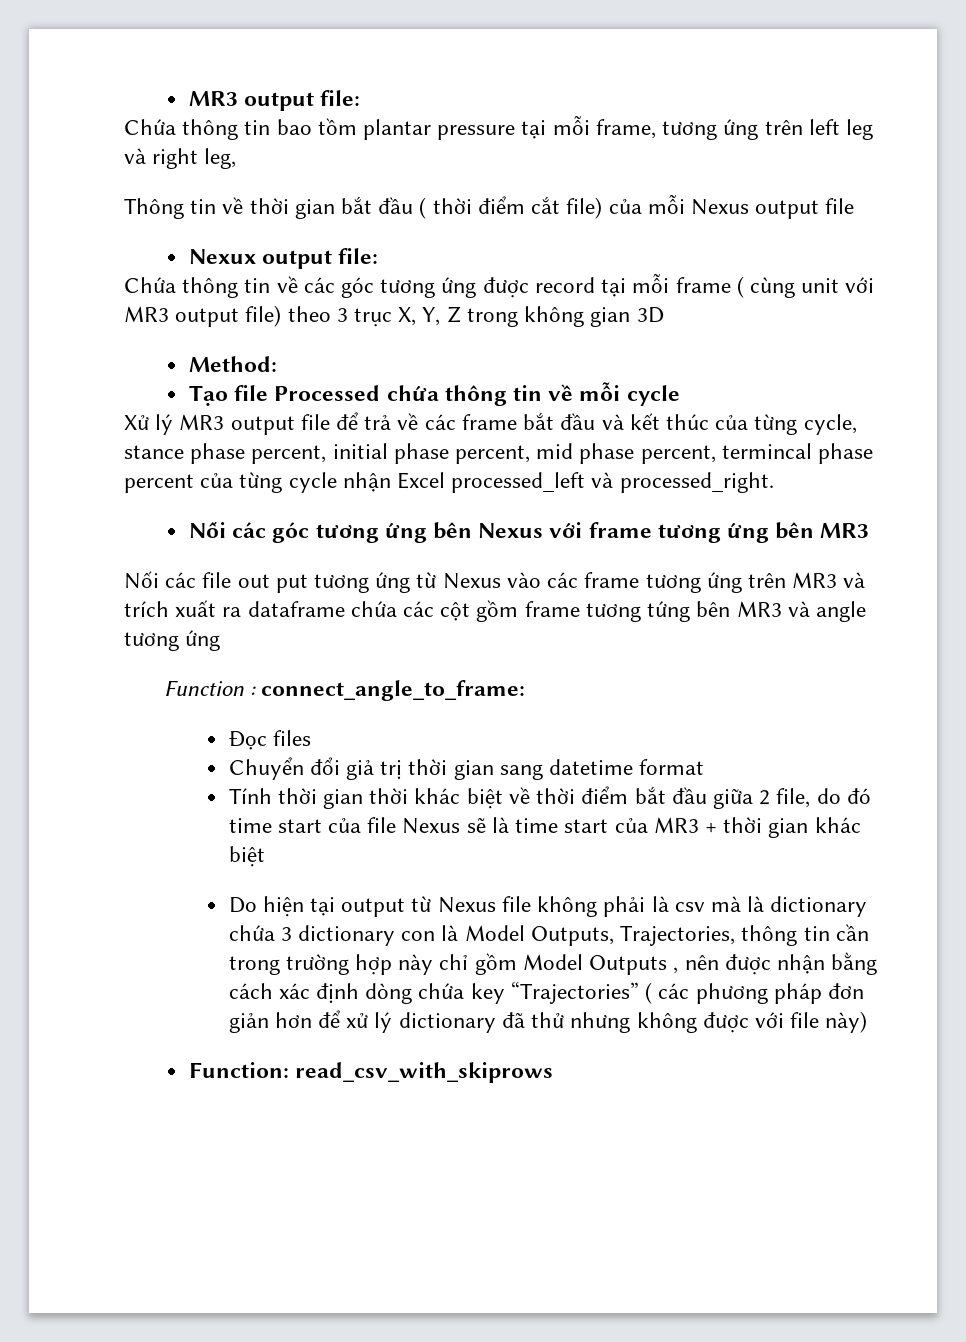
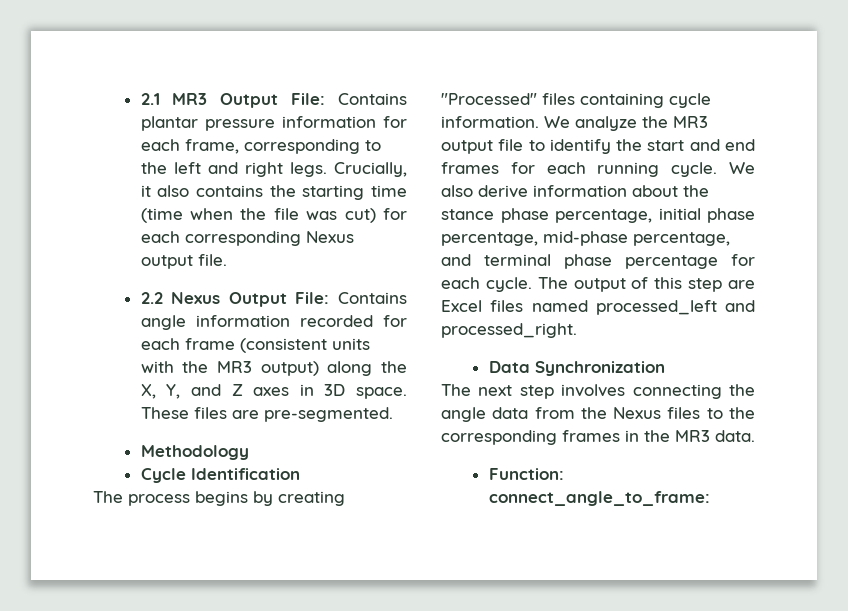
[188,90,361,111] [124,115,873,140] [124,148,237,169] [124,194,855,219] [188,248,379,269] [124,273,875,298] [124,305,664,327] [188,356,277,372] [188,382,680,406] [124,412,857,435] MR3 output file: // Chứa thông tin bao tồm plantar pressure tại mỗi frame, tương ứng trên left leg và right leg, // Thông tin về thời gian bắt đầu ( thời điểm cắt file) của mỗi Nexus output file // Nexux output file: // Chứa thông tin về các góc tương ứng được record tại mỗi frame ( cùng unit với MR3 output file) theo 3 trục X, Y, Z trong không gian 3D // Method: // Tạo file Processed chứa thông tin về mỗi cycle // Xử lý MR3 output file để trả về các frame bắt đầu và kết thúc của từng cycle, -> [140,93,407,108] [140,116,407,131] [140,139,381,154] [140,162,407,177] [140,185,407,200] [140,208,408,223] [140,231,354,246] [140,254,227,269] [140,292,407,307] [140,315,407,330] [140,338,370,353] [140,361,407,376] [140,384,408,399] [140,407,393,422] [140,445,249,460] [140,468,300,483] [93,491,345,506] [441,93,711,108] [441,116,708,131] [441,139,755,154] [441,162,755,177] [441,185,709,198] 2.1 MR3 Output File: Contains plantar pressure information for each frame, corresponding to the left and right legs. Crucially, it also contains the starting time (time when the file was cut) for each corresponding Nexus output file. // 2.2 Nexus Output File: Contains angle information recorded for each frame (consistent units with the MR3 output) along the X, Y, and Z axes in 3D space. These files are pre-segmented. // Methodology // Cycle Identification // The process begins by creating "Processed" files containing cycle information. We analyze the MR3 output file to identify the start and end frames for each running cycle. We also derive information about the
[251,445,327,464] percent, -> [555,209,652,223] percentage,
[455,443,874,464] [124,472,774,493] [188,522,870,543] [124,571,866,593] [124,600,866,622] [124,630,221,651] [163,680,526,701] [228,730,311,750] [228,757,705,780] [228,786,871,809] [228,817,861,838] [228,846,265,867] [228,896,868,917] [228,924,869,946] [228,952,878,975] [228,981,864,1004] [228,1010,868,1033] percent, mid phase percent, termincal phase percent của từng cycle nhận Excel processed_left và processed_right. // Nối các góc tương ứng bên Nexus với frame tương ứng bên MR3 // Nối các file out put tương ứng từ Nexus vào các frame tương ứng trên MR3 và trích xuất ra dataframe chứa các cột gồm frame tương tứng bên MR3 và angle tương ứng // Function : connect_angle_to_frame: // Đọc files // Chuyển đổi giả trị thời gian sang datetime format // Tính thời gian thời khác biệt về thời điểm bắt đầu giữa 2 file, do đó time start của file Nexus sẽ là time start của MR3 + thời gian khác biệt // Do hiện tại output từ Nexus file không phải là csv mà là dictionary chứa 3 dictionary con là Model Outputs, Trajectories, thông tin cần trong trường hợp này chỉ gồm Model Outputs , nên được nhận bằng cách xác định dòng chứa key “Trajectories” ( các phương pháp đơn giản hơn để xử lý dictionary đã thử nhưng không được với file này) -> [441,231,730,246] [441,254,755,269] [441,277,755,292] [441,300,755,315] [441,323,577,338] [488,361,665,376] [441,384,755,399] [441,407,755,422] [441,430,755,445] percentage, mid-phase percentage, and terminal phase percentage for each cycle. The output of this step are Excel files named processed_left and processed_right. // Data Synchronization // The next step involves connecting the angle data from the Nexus files to the corresponding frames in the MR3 data.
[295,1062,554,1083] read_csv_with_skiprows -> [488,491,710,506] connect_angle_to_frame:

